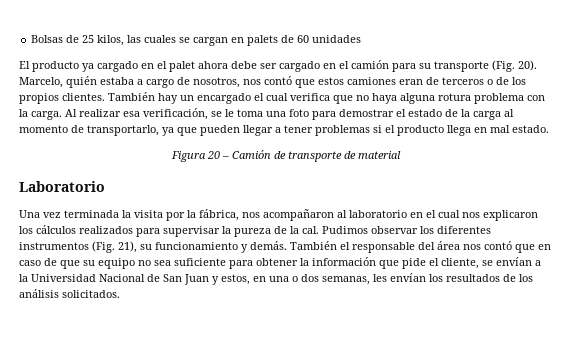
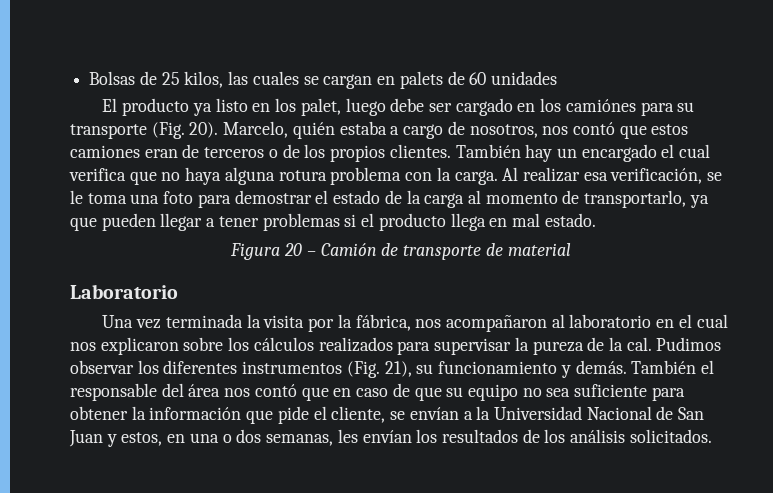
[97,61,228,72] cargado en el palet ahora -> [215,98,386,116] listo en los palet, luego
[339,60,389,69] el camión -> [540,98,636,112] los camiónes
(538, 215) none -> [183,337,224,351] sobre

